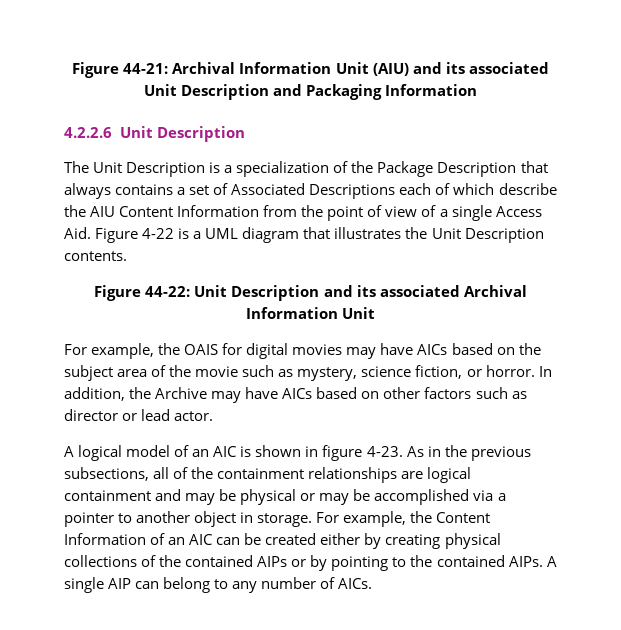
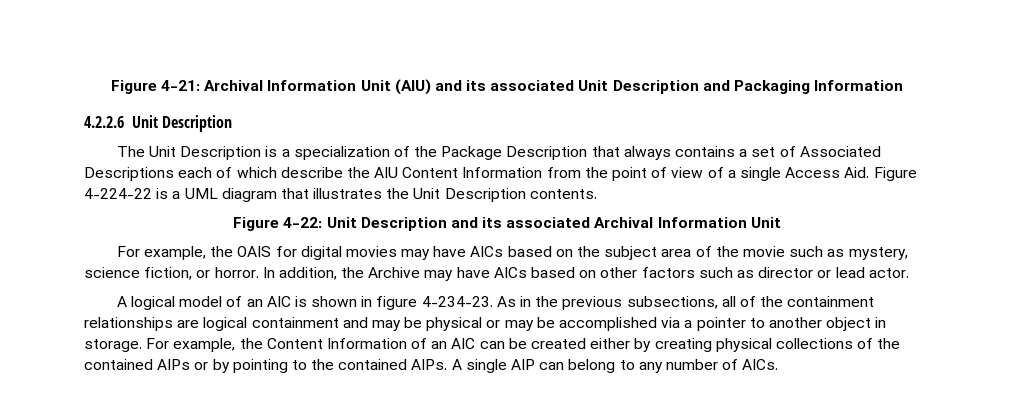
[72,62,169,78] Figure 44-21: -> [110,80,200,94] Figure 4-21:
[142,228,175,239] 4-22 -> [84,188,152,199] 4-224-22
[145,286,191,297] 44-22: -> [283,217,323,228] 4-22:
[366,446,403,457] 4-23. -> [421,296,493,307] 4-234-23.

